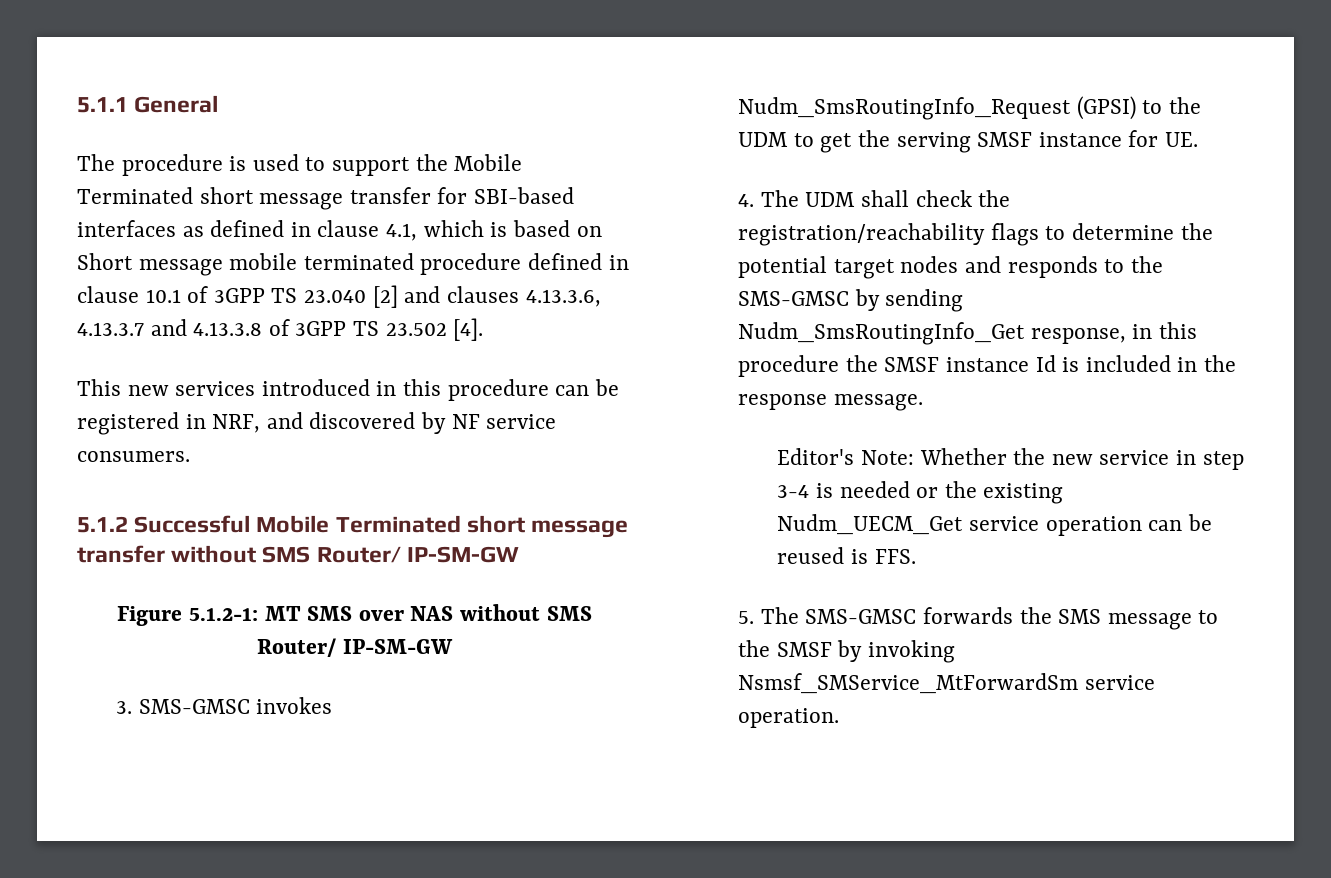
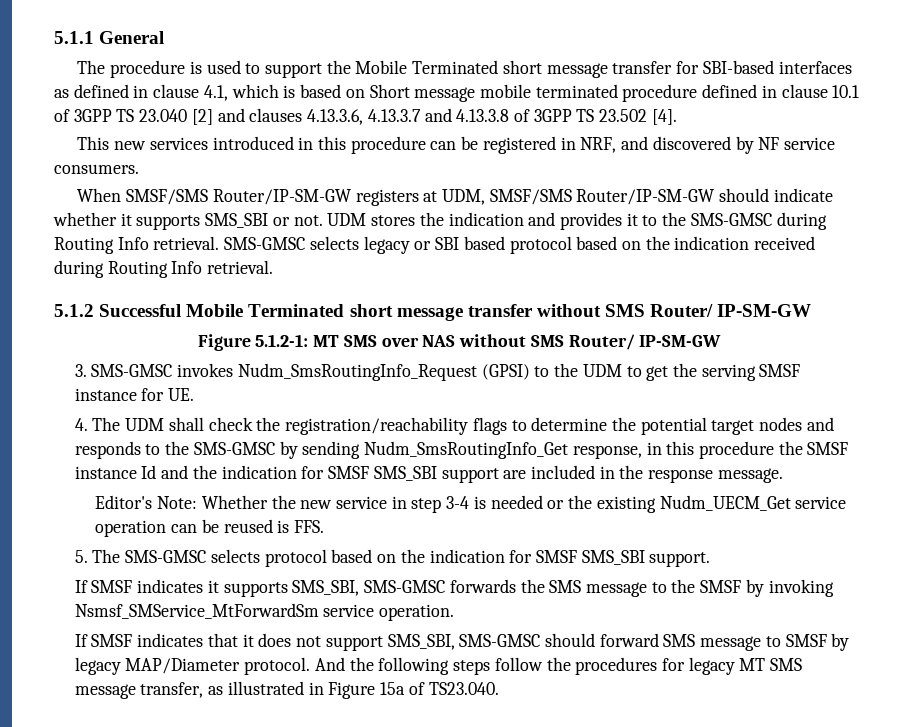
(190, 456) none -> [77,188,833,206] [53,212,827,230] [54,236,816,254] [54,260,274,278] // When SMSF/SMS Router/IP-SM-GW registers at UDM, SMSF/SMS Router/IP-SM-GW should indicate whether it supports SMS_SBI or not. UDM stores the indication and provides it to the SMS-GMSC during Routing Info retrieval. SMS-GMSC selects legacy or SBI based protocol based on the indication received during Routing Info retrieval.
[1062,357,1080,372] is -> [161,465,527,483] and the indication for SMSF SMS_SBI support are
(917, 616) none -> [210,549,711,567] [74,579,446,597] selects protocol based on the indication for SMSF SMS_SBI support. // If SMSF indicates it supports SMS_SBI, SMS-GMSC
(840, 718) none -> [74,633,850,651] [74,657,803,675] [74,681,499,699] // If SMSF indicates that it does not support SMS_SBI, SMS-GMSC should forward SMS message to SMSF by legacy MAP/Diameter protocol. And the following steps follow the procedures for legacy MT SMS message transfer, as illustrated in Figure 15a of TS23.040.

